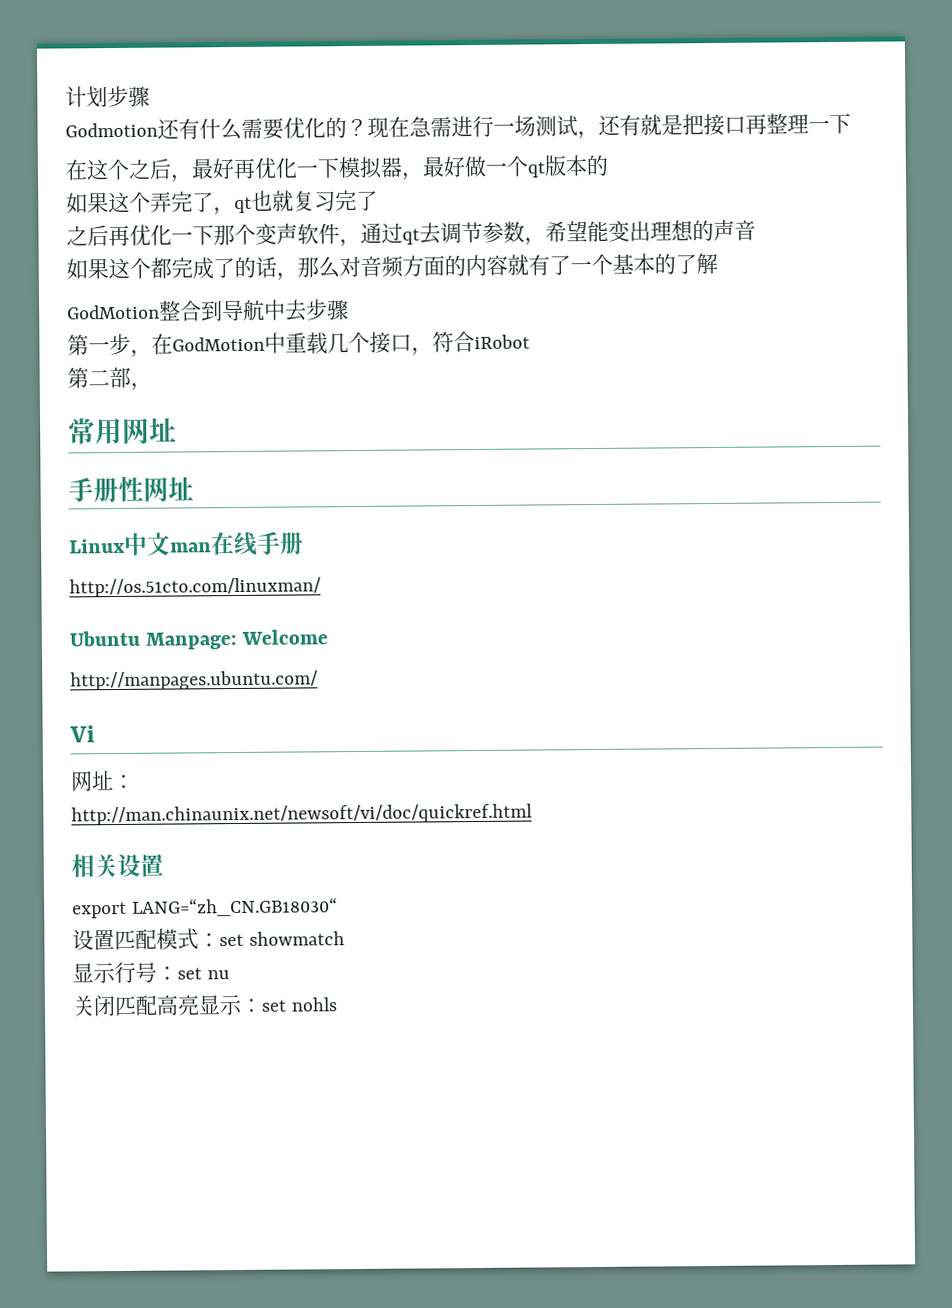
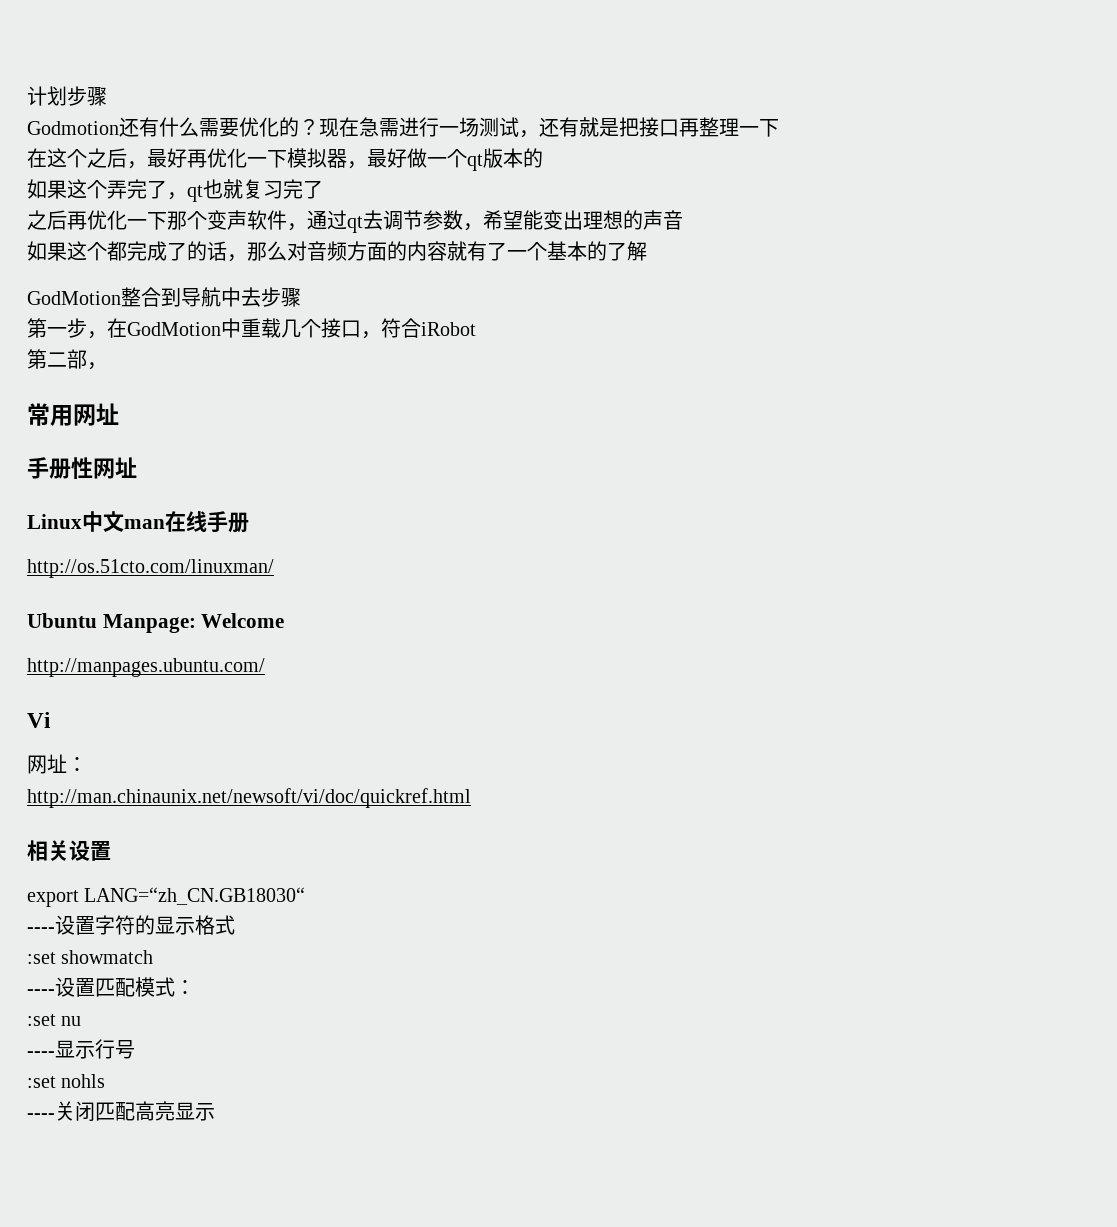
(338, 907) none -> [27,915,235,935] [27,950,154,964] [27,989,55,995] ----设置字符的显示格式 // :set showmatch // ----
[219,931,345,947] set showmatch // -> [27,1014,82,1026] [27,1051,55,1057] // :set nu // ----
[156,965,230,980] ：set nu // -> [27,1074,106,1088] [27,1113,55,1119] // :set nohls // ----
[240,997,337,1012] ：set nohls -> (215, 1112) none

